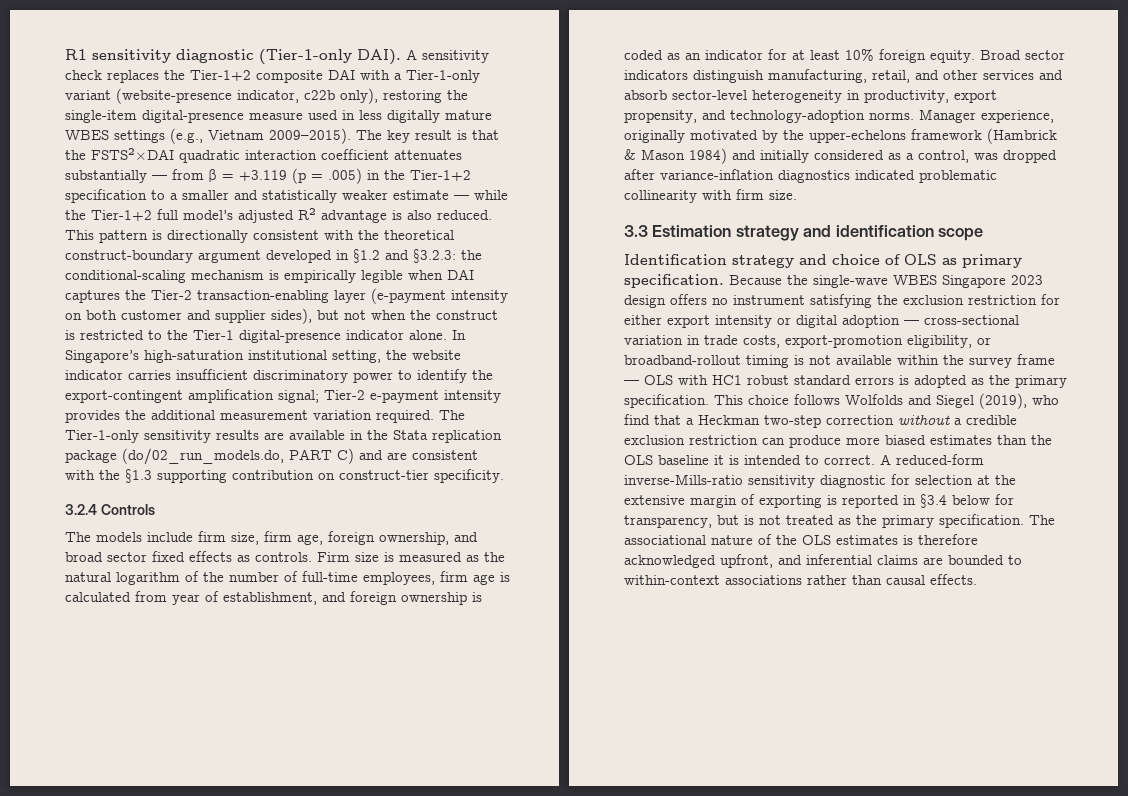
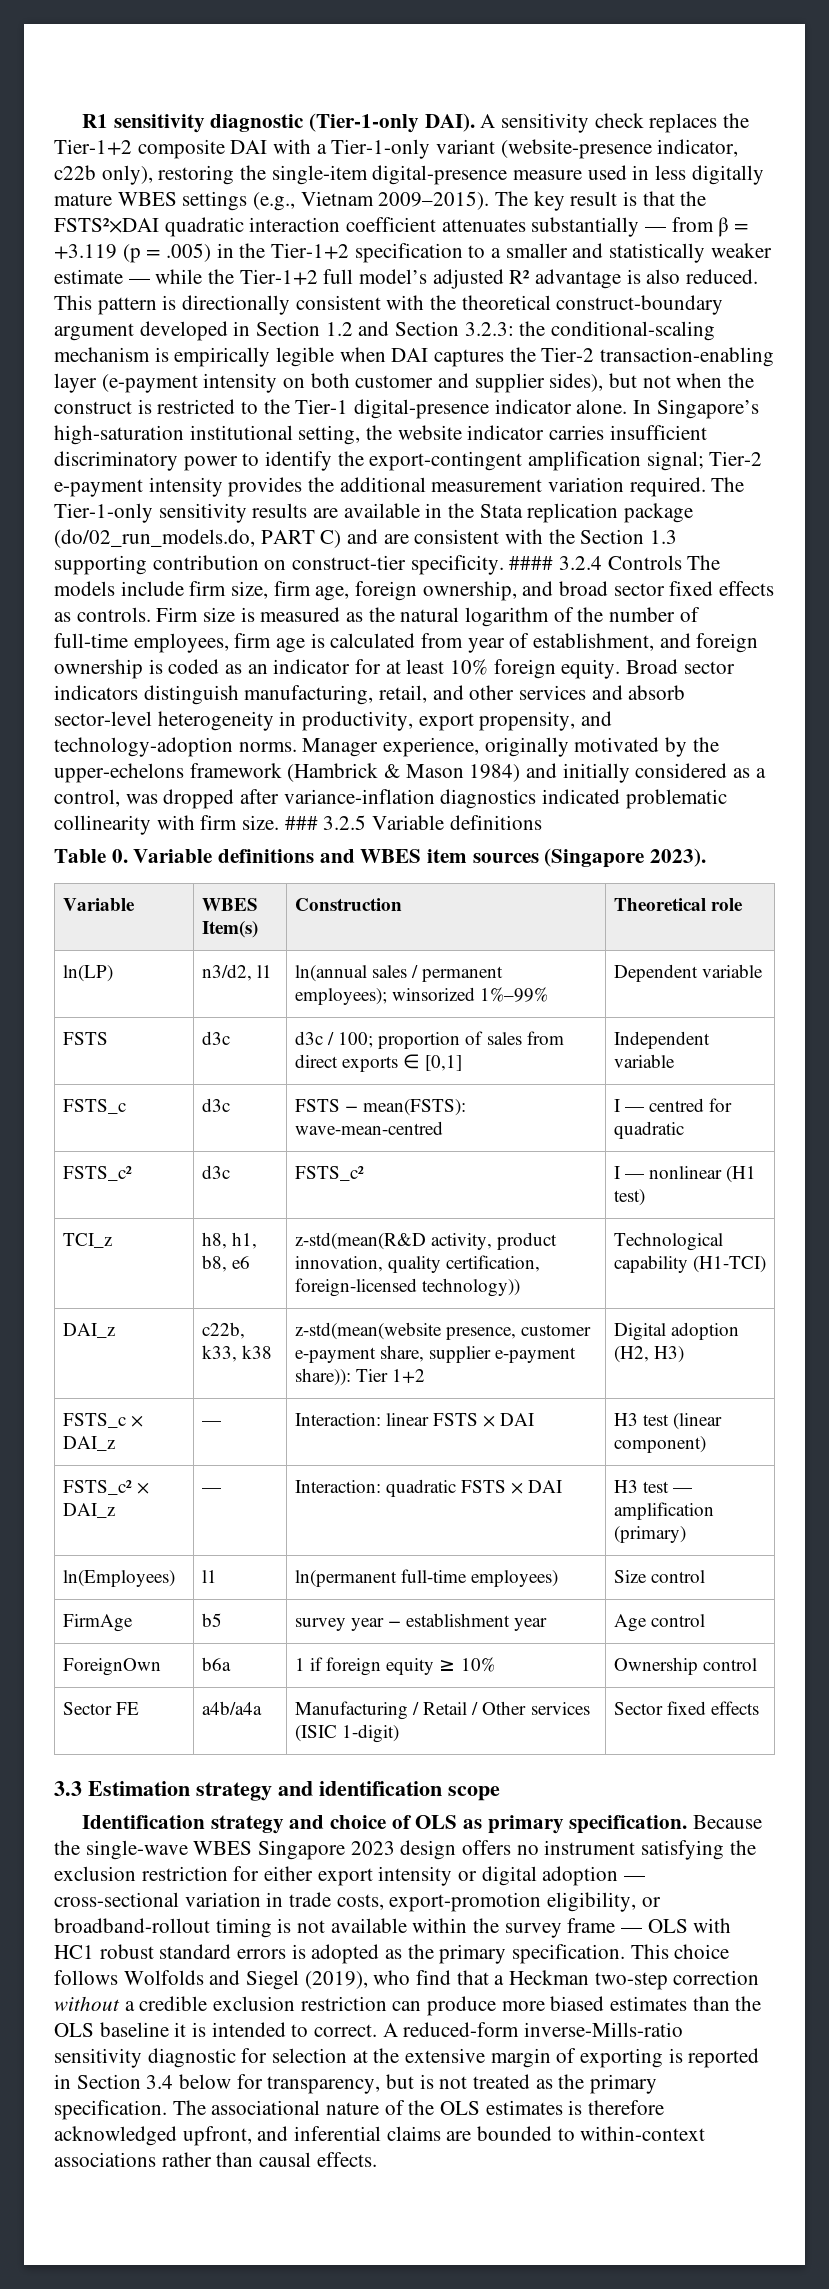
[353,249,456,263] §1.2 and §3.2.3: -> [256,321,514,336] Section 1.2 and Section 3.2.3:
[125,469,152,483] §1.3 -> [580,529,678,544] Section 1.3
(504, 476) // -> [509,556,554,570] ####
(155, 509) // -> (682, 562) none
(797, 195) none -> [284,815,542,830] [54,848,707,868] [62,898,135,911] [201,898,258,911] [201,921,258,938] [294,898,402,911] [613,898,744,911] [62,965,113,982] [201,964,273,981] [294,965,504,982] [294,987,549,1005] [613,964,764,982] [62,1032,108,1045] [201,1031,230,1045] [294,1031,564,1049] [294,1054,463,1072] [613,1031,710,1049] [613,1054,675,1068] [62,1099,126,1114] [201,1098,230,1112] [294,1099,467,1116] [294,1121,443,1135] [613,1098,733,1112] [613,1121,684,1139] [62,1166,132,1181] [201,1165,230,1179] [294,1166,364,1181] [613,1166,757,1183] [613,1189,645,1206] [62,1233,112,1248] [201,1232,258,1249] [201,1255,251,1272] [294,1232,558,1250] [294,1255,541,1273] [294,1278,521,1297] [613,1232,723,1251] [613,1255,767,1273] [62,1323,115,1338] [201,1322,245,1339] [201,1345,273,1362] [294,1322,592,1340] [294,1345,577,1363] [294,1368,426,1386] [613,1322,740,1341] [613,1346,685,1363] [62,1413,144,1428] [62,1436,115,1451] [201,1421,221,1426] [294,1413,535,1427] [613,1413,723,1430] [613,1436,706,1453] [62,1480,150,1495] [62,1503,115,1518] [201,1488,221,1493] [294,1479,563,1497] [613,1480,693,1493] [613,1502,714,1520] [613,1526,686,1543] [62,1570,175,1587] [201,1570,217,1583] [294,1569,559,1587] [613,1570,706,1583] [62,1614,133,1632] [201,1613,222,1627] [294,1613,548,1631] [613,1614,706,1632] [62,1658,161,1676] [201,1657,231,1671] [294,1657,495,1676] [613,1657,758,1675] [62,1702,140,1715] [201,1701,262,1715] [294,1701,590,1720] [294,1724,400,1743] [613,1701,760,1715] ### 3.2.5 Variable definitions // Table 0. Variable definitions and WBES item sources (Singapore 2023). // Variable | WBES Item(s) | Construction | Theoretical role // ln(LP) | n3/d2, l1 | ln(annual sales / permanent employees); winsorized 1%–99% | Dependent variable // FSTS | d3c | d3c / 100; proportion of sales from direct exports ∈ [0,1] | Independent variable // FSTS_c | d3c | FSTS − mean(FSTS): wave-mean-centred | I — centred for quadratic // FSTS_c² | d3c | FSTS_c² | I — nonlinear (H1 test) // TCI_z | h8, h1, b8, e6 | z-std(mean(R&D activity, product innovation, quality certification, foreign-licensed technology)) | Technological capability (H1-TCI) // DAI_z | c22b, k33, k38 | z-std(mean(website presence, customer e-payment share, supplier e-payment share)): Tier 1+2 | Digital adoption (H2, H3) // FSTS_c × DAI_z | — | Interaction: linear FSTS × DAI | H3 test (linear component) // FSTS_c² × DAI_z | — | Interaction: quadratic FSTS × DAI | H3 test — amplification (primary) // ln(Employees) | l1 | ln(permanent full-time employees) | Size control // FirmAge | b5 | survey year − establishment year | Age control // ForeignOwn | b6a | 1 if foreign equity ≥ 10% | Ownership control // Sector FE | a4b/a4a | Manufacturing / Retail / Other services (ISIC 1-digit) | Sector fixed effects
[920,494,947,508] §3.4 -> [76,2074,174,2089] Section 3.4

